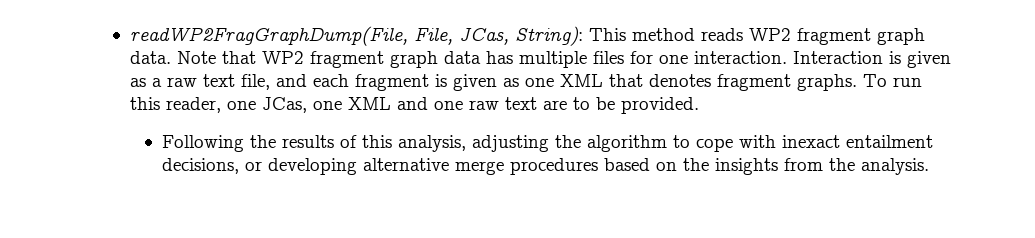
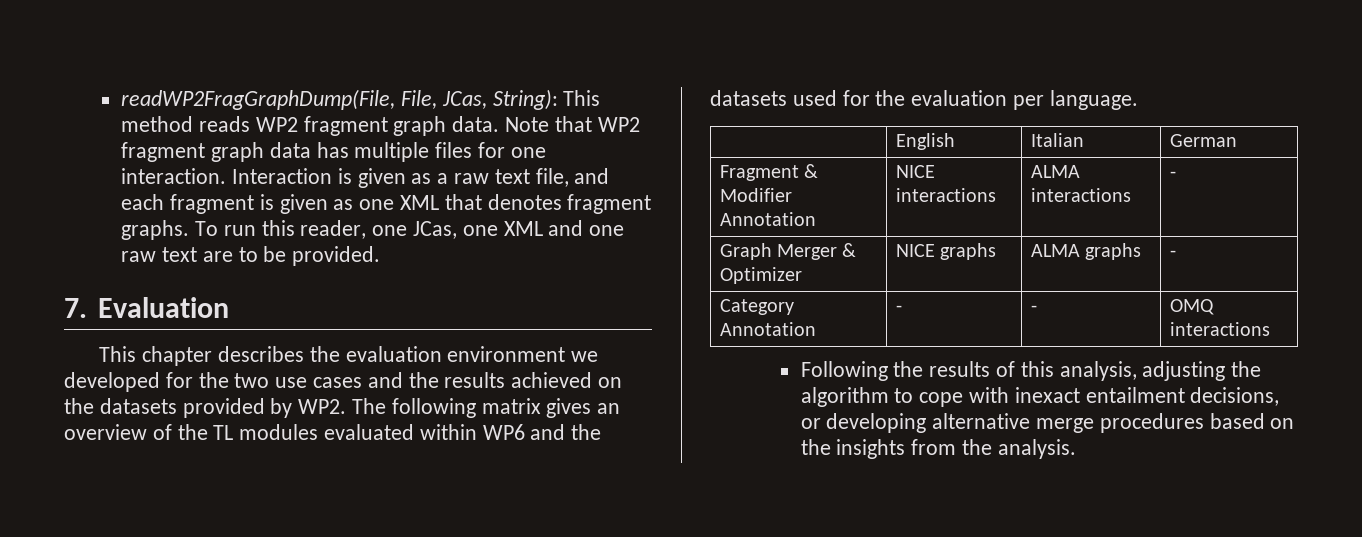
(700, 105) none -> [64,297,229,318] [99,346,599,366] [64,372,623,392] [64,398,621,418] [64,424,602,440] [710,90,1138,110] [895,133,955,150] [1030,133,1084,147] [1169,134,1237,147] [719,164,819,181] [719,188,792,202] [719,212,816,226] [895,165,935,178] [895,188,996,202] [1030,165,1080,178] [1030,188,1131,202] [1169,171,1176,178] [719,243,857,260] [719,267,802,284] [895,243,997,260] [1030,243,1142,260] [1169,250,1176,257] [719,299,794,315] [719,322,816,336] [895,305,902,312] [1030,305,1037,312] [1169,299,1214,315] [1169,322,1270,336] // 7. Evaluation // This chapter describes the evaluation environment we developed for the two use cases and the results achieved on the datasets provided by WP2. The following matrix gives an overview of the TL modules evaluated within WP6 and the datasets used for the evaluation per language. // | English | Italian | German // Fragment & Modifier Annotation | NICE interactions | ALMA interactions | - // Graph Merger & Optimizer | NICE graphs | ALMA graphs | - // Category Annotation | - | - | OMQ interactions

